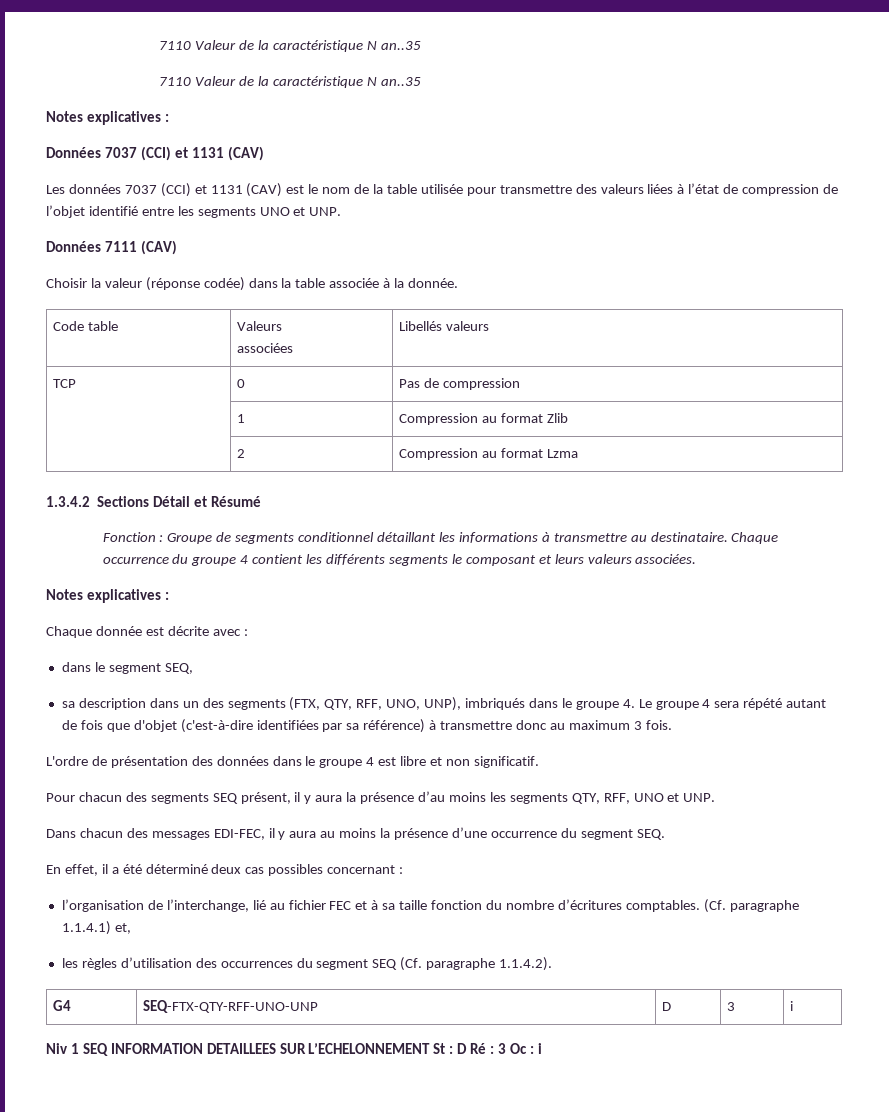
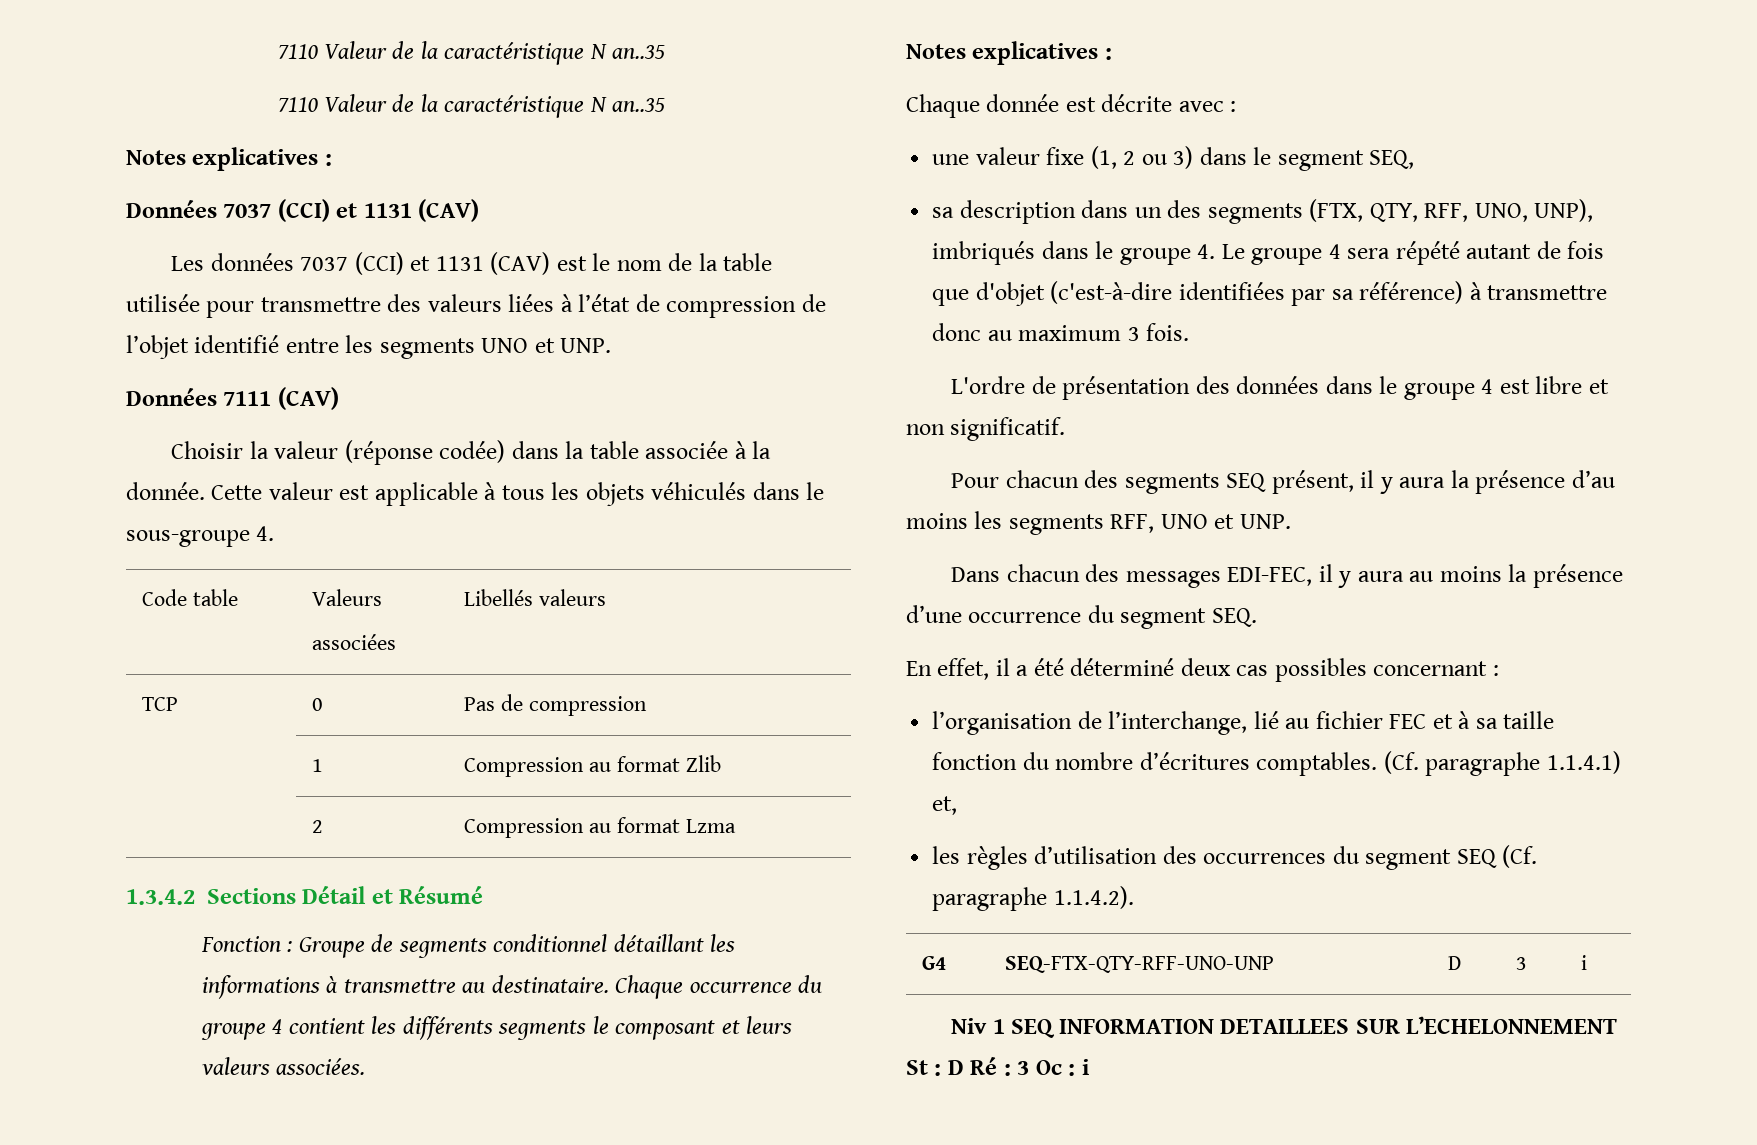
(459, 283) none -> [211,482,825,506] [126,526,275,547] Cette valeur est applicable à tous les objets véhiculés dans le sous-groupe 4.
(248, 632) none -> [932,146,1194,169] une valeur fixe (1, 2 ou 3)
[571,793,600,804] QTY, -> (1104, 524) none

